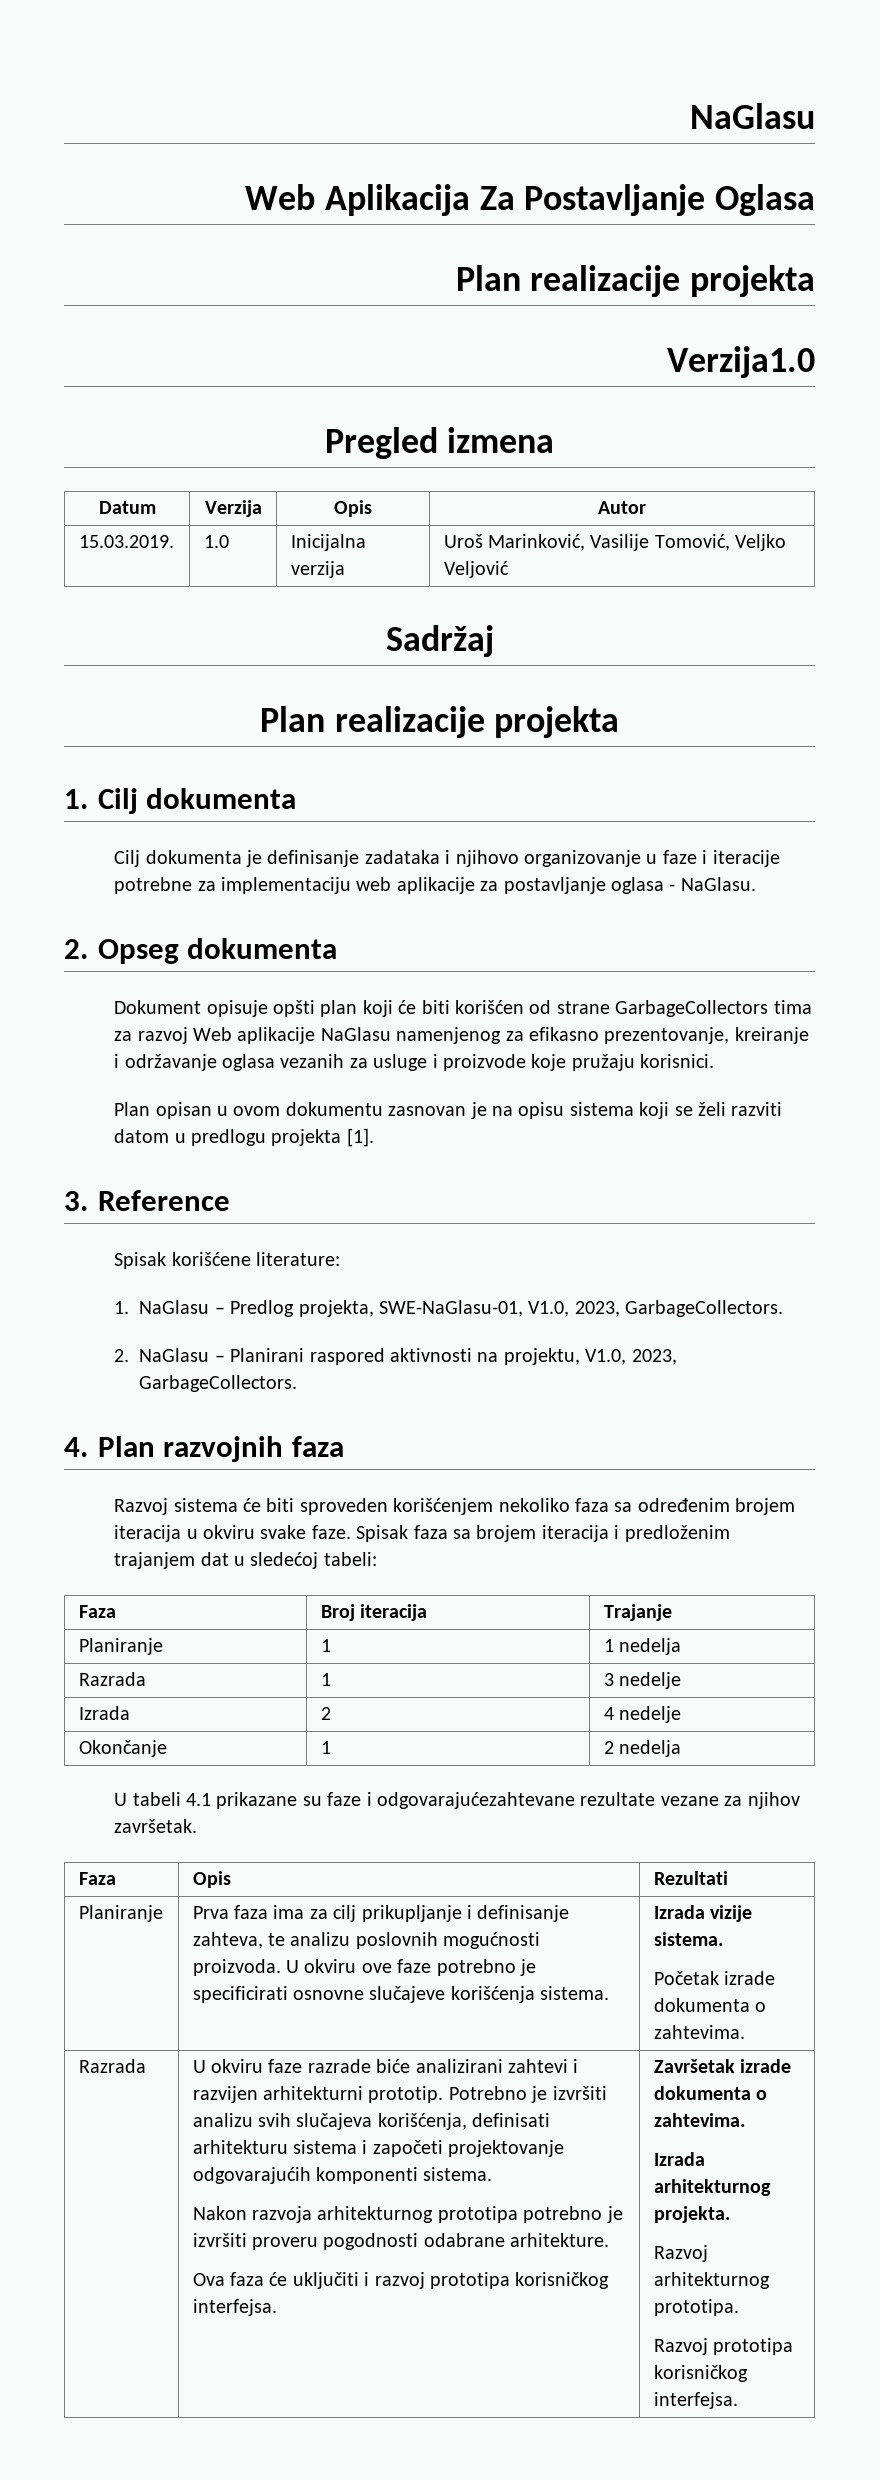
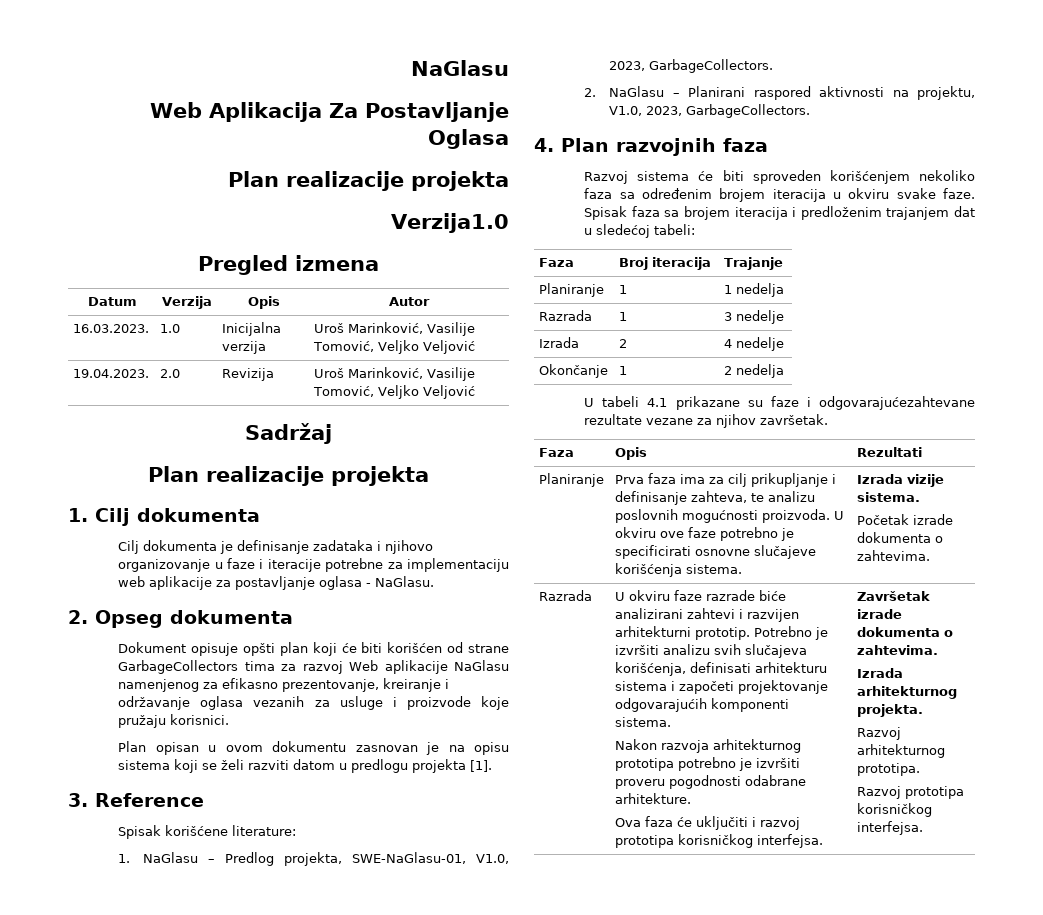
[78,535,174,548] 15.03.2019. -> [73,324,150,333] 16.03.2023.
(509, 569) none -> [73,369,150,378] [160,369,181,378] [222,368,275,381] [314,367,476,381] [313,385,476,399] // 19.04.2023. | 2.0 | Revizija | Uroš Marinković, Vasilije Tomović, Veljko Veljović

